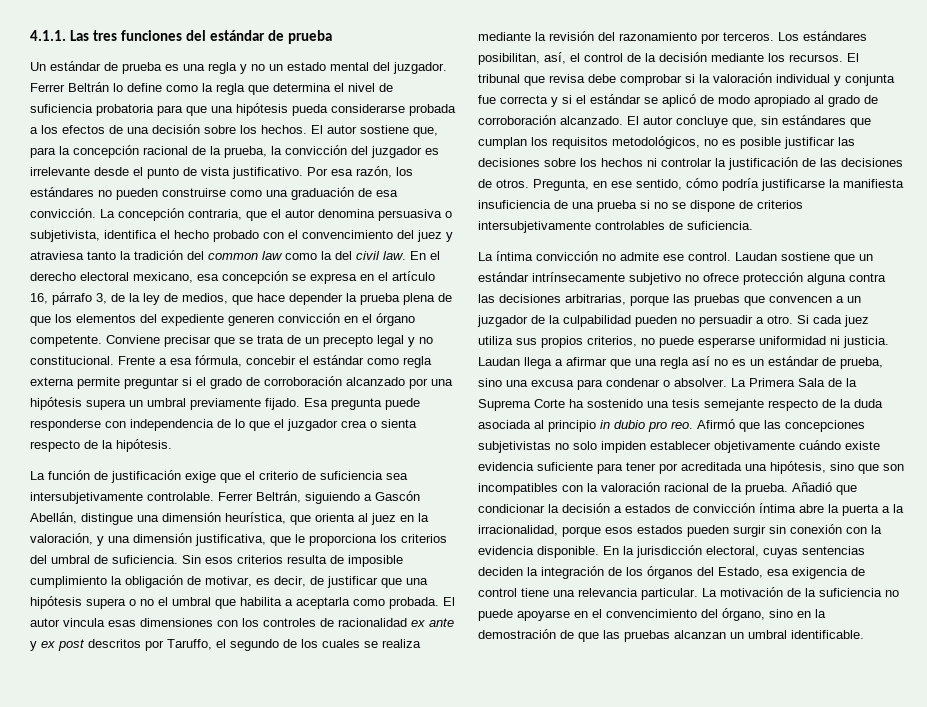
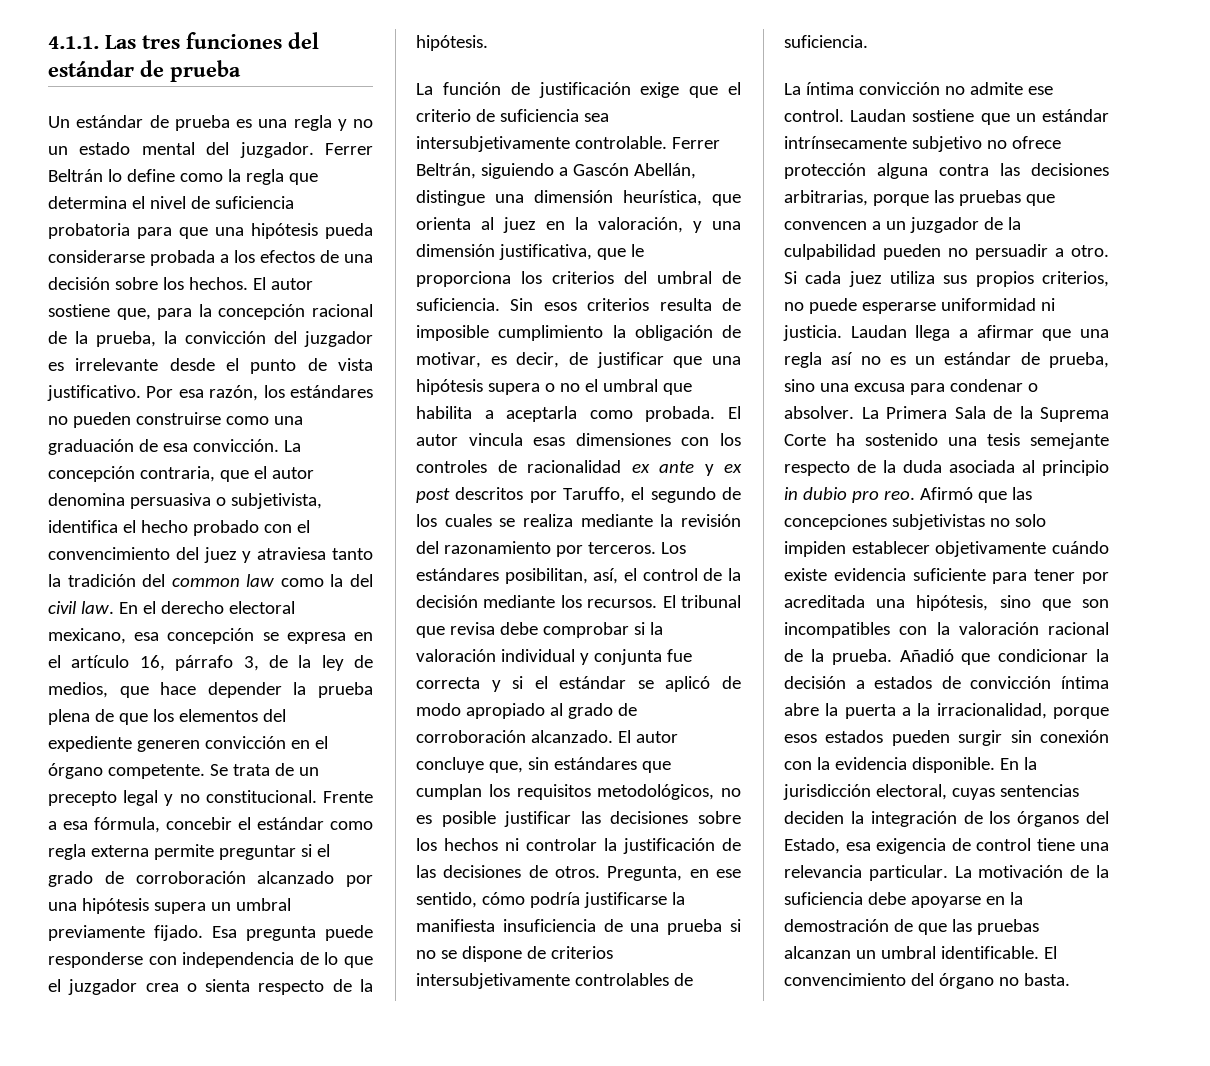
[106,335,253,347] Conviene precisar que se -> [209,764,228,776] Se
[885,590,899,597] [478,608,793,621] no puede apoyarse en el convencimiento del órgano, sino -> [867,892,981,908] debe apoyarse
(864, 634) none -> [1043,946,1057,959] [784,973,1070,989] El convencimiento del órgano no basta.

